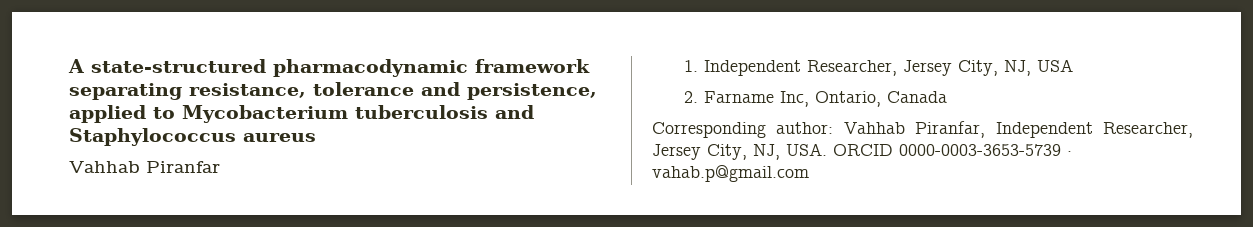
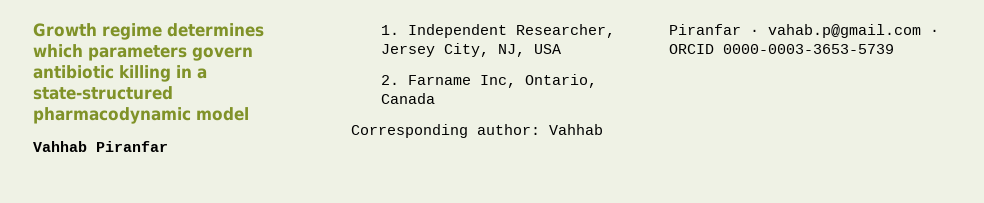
[68,59,590,77] [69,82,597,100] [69,105,534,123] [69,128,316,146] A state-structured pharmacodynamic framework separating resistance, tolerance and persistence, applied to Mycobacterium tuberculosis and Staphylococcus aureus -> [33,23,264,40] [33,44,253,61] [33,65,207,82] [33,86,173,100] [33,107,249,124] Growth regime determines which parameters govern antibiotic killing in a state-structured pharmacodynamic model
[915,121,1193,138] [652,143,1072,160] [652,165,809,182] Piranfar, Independent Researcher, Jersey City, NJ, USA. ORCID 0000-0003-3653-5739 · vahab.p@gmail.com -> [669,24,939,38] [669,44,894,54] Piranfar · vahab.p@gmail.com · ORCID 0000-0003-3653-5739

